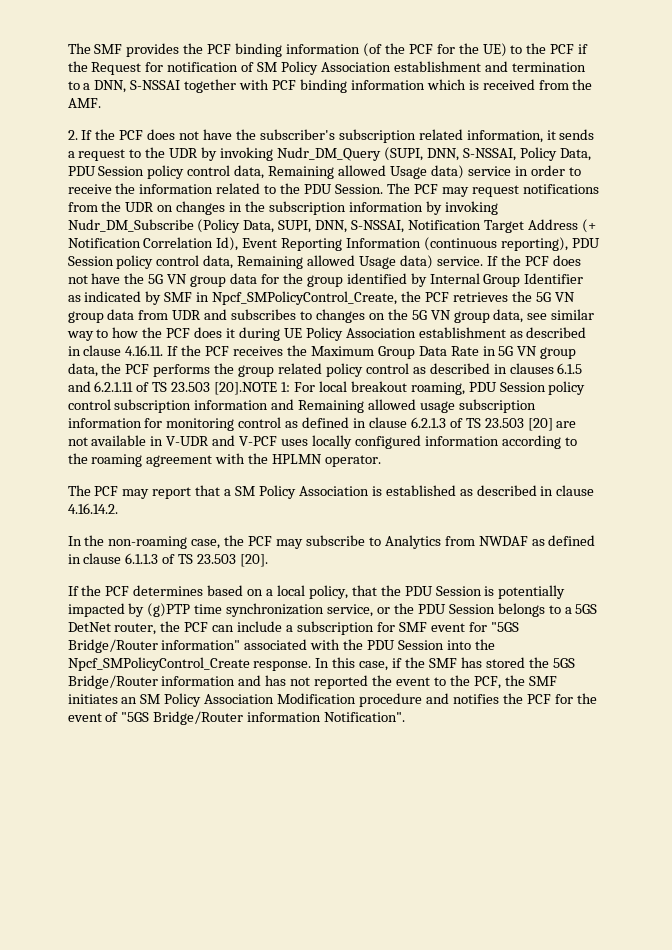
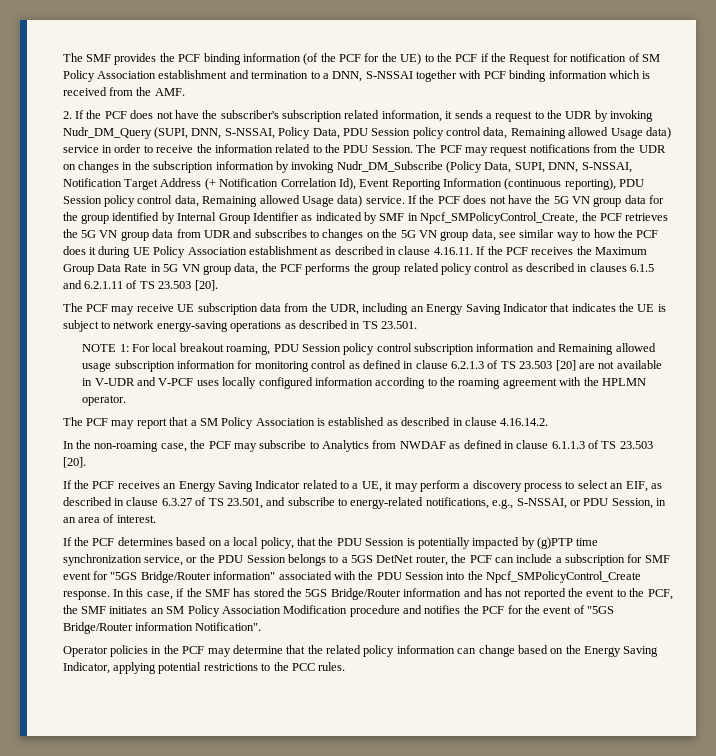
[214,382,278,395] [20].NOTE -> [194,280,218,291] [62,303,666,315] [62,320,418,332] [82,344,117,352] [20]. // The PCF may receive UE subscription data from the UDR, including an Energy Saving Indicator that indicates the UE is subject to network energy-saving operations as described in TS 23.501. // NOTE
(269, 560) none -> [62,480,662,492] [62,497,667,509] [62,514,156,523] // If the PCF receives an Energy Saving Indicator related to a UE, it may perform a discovery process to select an EIF, as described in clause 6.3.27 of TS 23.501, and subscribe to energy-related notifications, e.g., S-NSSAI, or PDU Session, in an area of interest.
(406, 717) none -> [62,645,659,657] [62,662,346,674] // Operator policies in the PCF may determine that the related policy information can change based on the Energy Saving Indicator, applying potential restrictions to the PCC rules.

